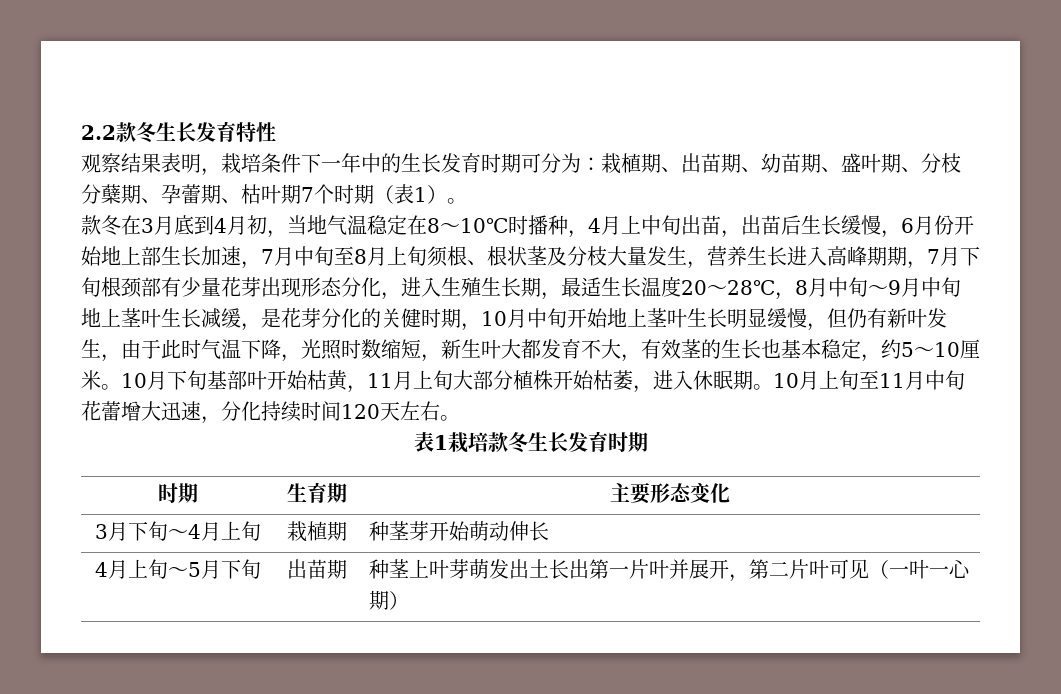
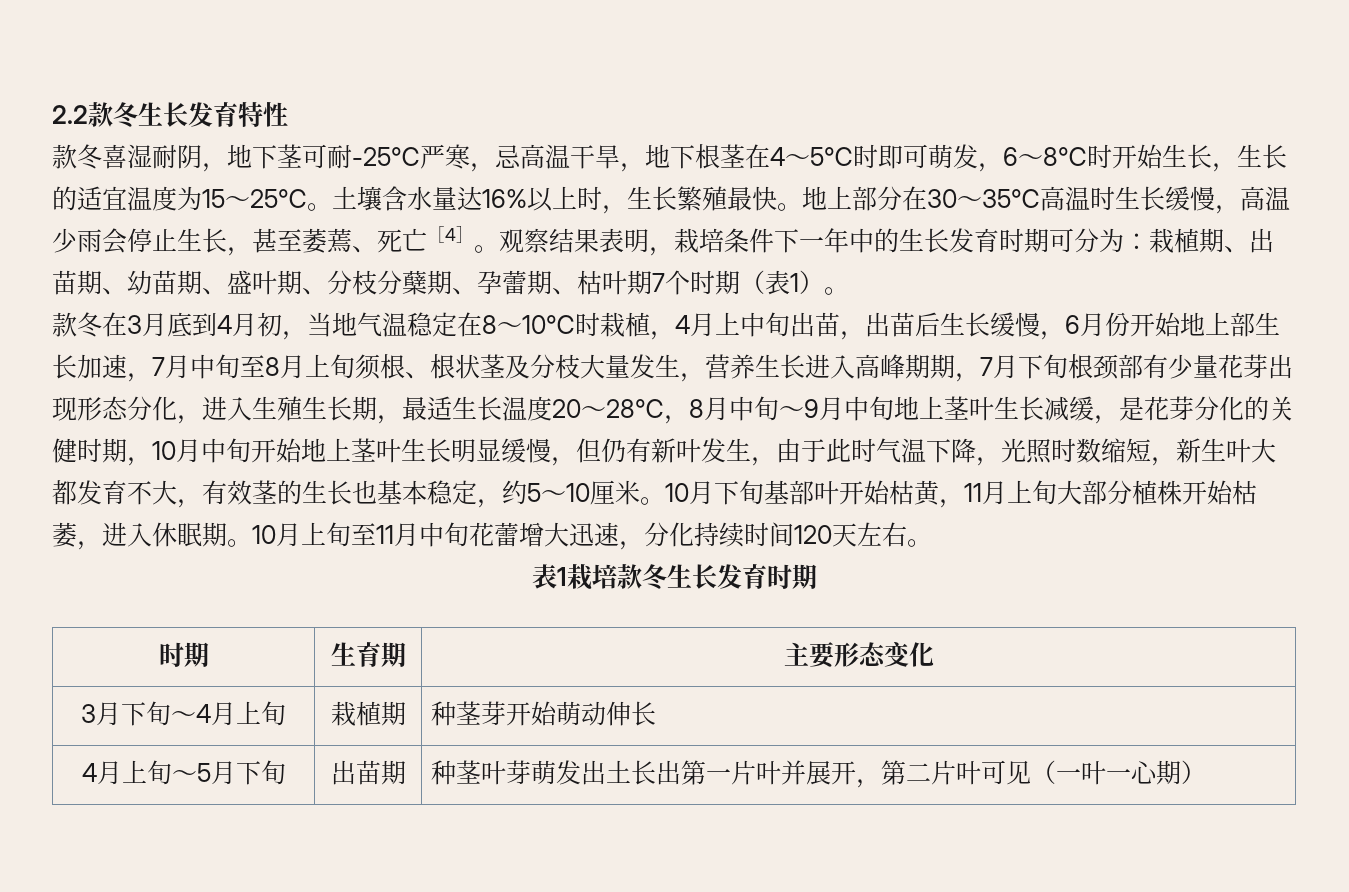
(276, 132) none -> [52,144,1287,172] [52,186,1290,214] [52,226,474,256] [474,245,499,253] 款冬喜湿耐阴，地下茎可耐-25℃严寒，忌高温干旱，地下根茎在4～5℃时即可萌发，6～8℃时开始生长，生长的适宜温度为15～25℃。土壤含水量达16%以上时，生长繁殖最快。地上部分在30～35℃高温时生长缓慢，高温少雨会停止生长，甚至萎蔫、死亡［4］。
[528,215,568,235] 播种 -> [600,312,650,337] 栽植
[408,559,429,578] 上 -> (482, 772) none

